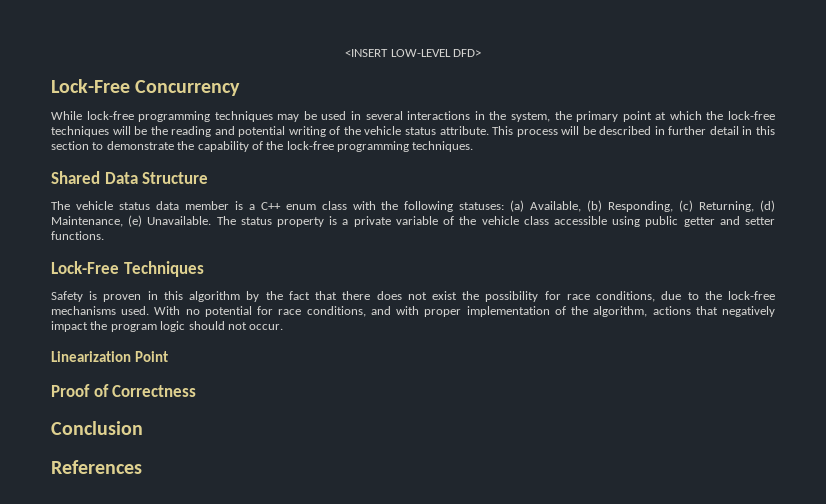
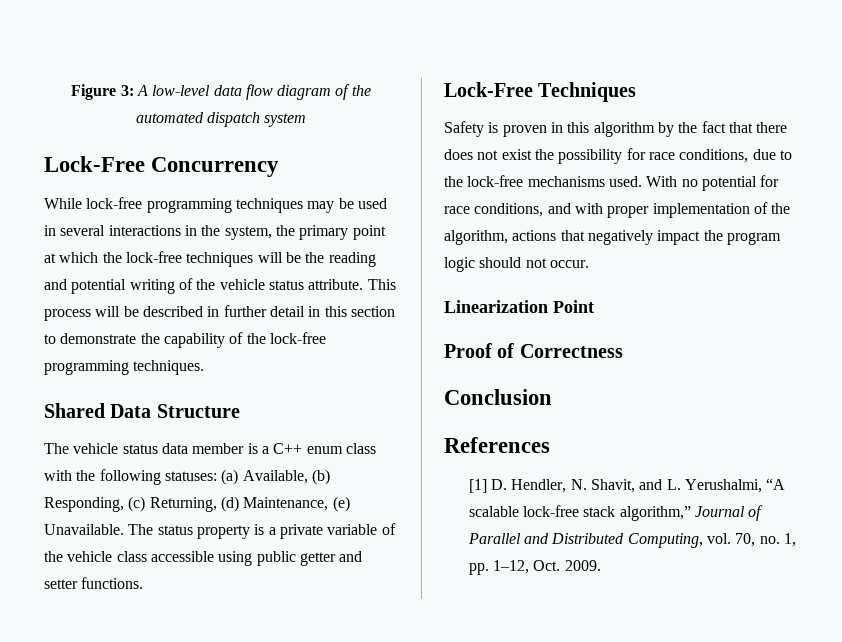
[345,49,481,57] <INSERT LOW-LEVEL DFD> -> [71,84,371,100] [135,112,307,127] Figure 3: A low-level data flow diagram of the automated dispatch system
(142, 467) none -> [468,478,786,493] [468,505,764,521] [467,533,797,548] [468,560,601,575] // [1] D. Hendler, N. Shavit, and L. Yerushalmi, “A scalable lock-free stack algorithm,” Journal of Parallel and Distributed Computing, vol. 70, no. 1, pp. 1–12, Oct. 2009.

